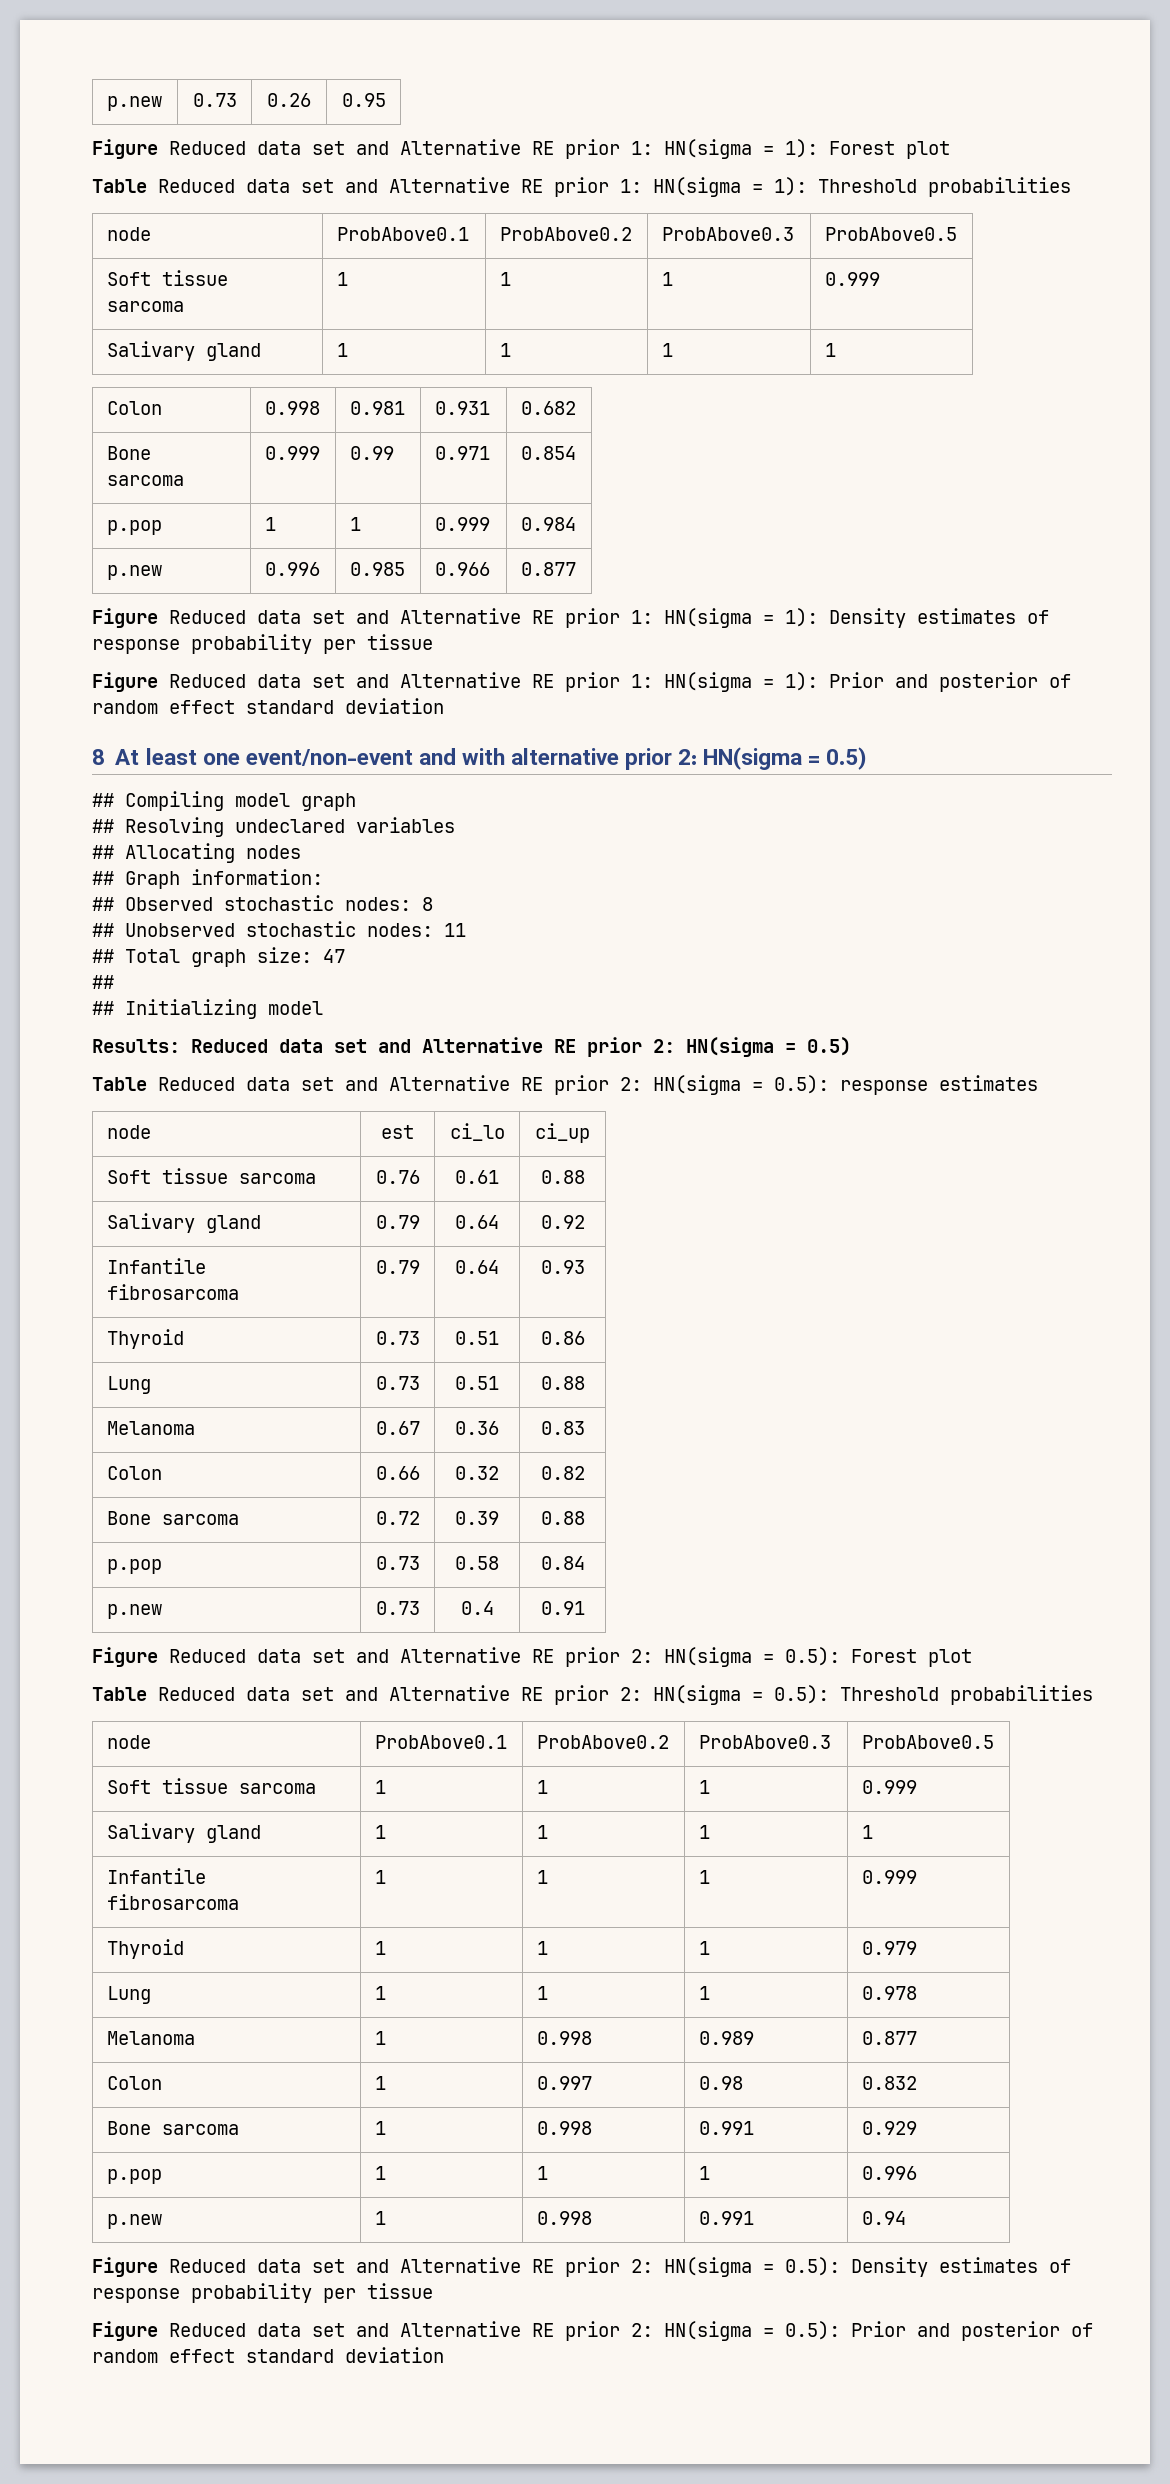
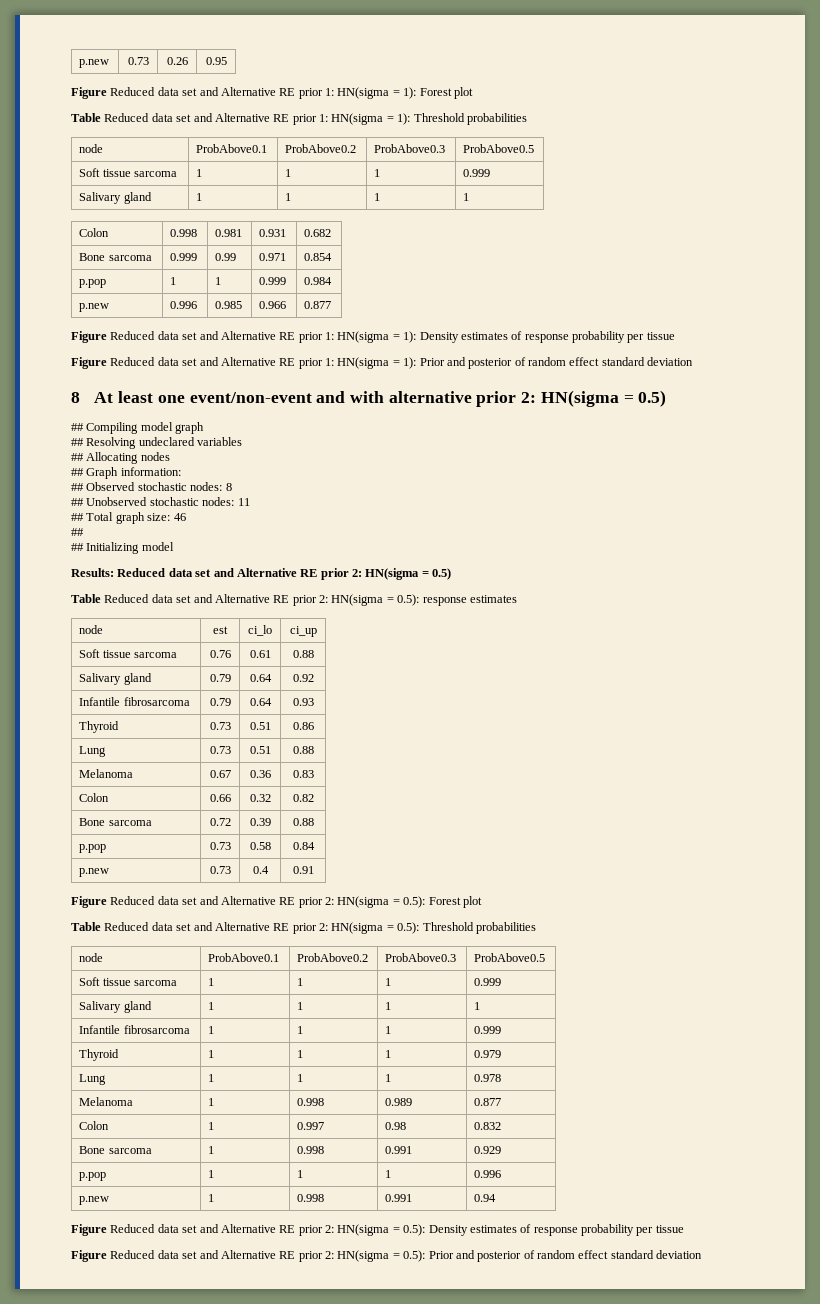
[323,949,345,963] 47 -> [173,513,186,521] 46

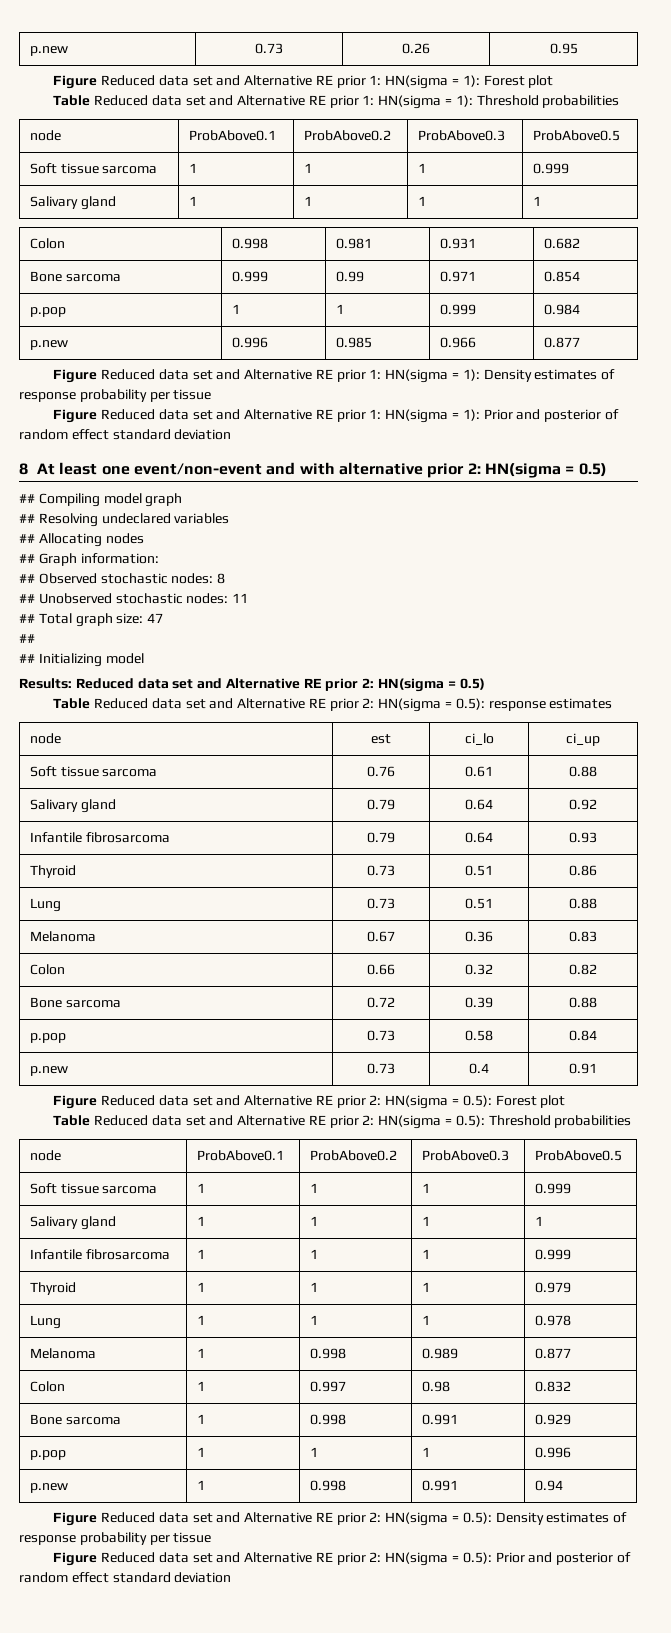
[173,513,186,521] 46 -> [147,613,164,623] 47

